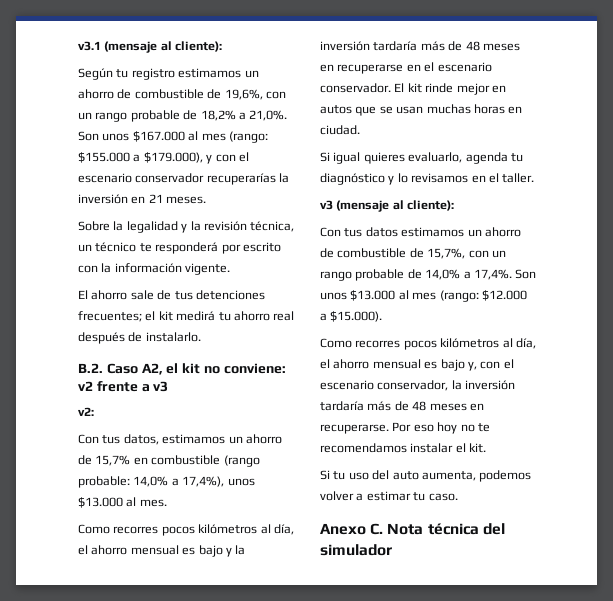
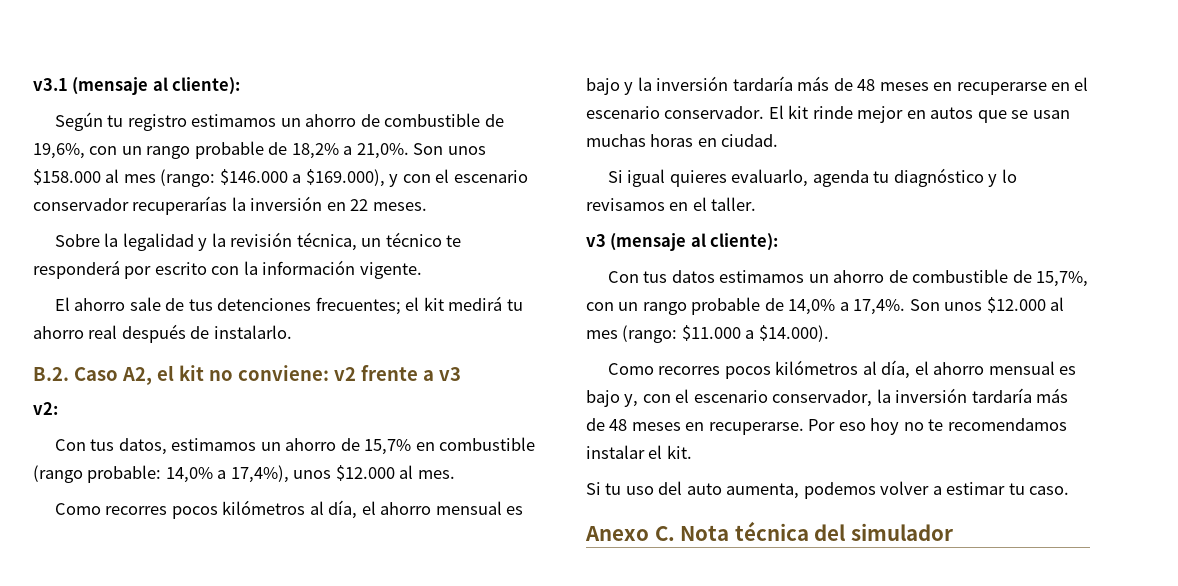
[132,131,268,143] [78,152,203,163] $167.000 al mes (rango: $155.000 a $179.000), -> [33,169,385,187] $158.000 al mes (rango: $146.000 a $169.000),
[148,194,163,203] 21 -> [350,199,369,211] 22
[78,497,123,508] $13.000 -> [335,465,395,481] $12.000
[350,290,527,302] [320,311,383,322] $13.000 al mes (rango: $12.000 a $15.000). -> [986,297,1065,313] [586,325,829,343] $12.000 al mes (rango: $11.000 a $14.000).

